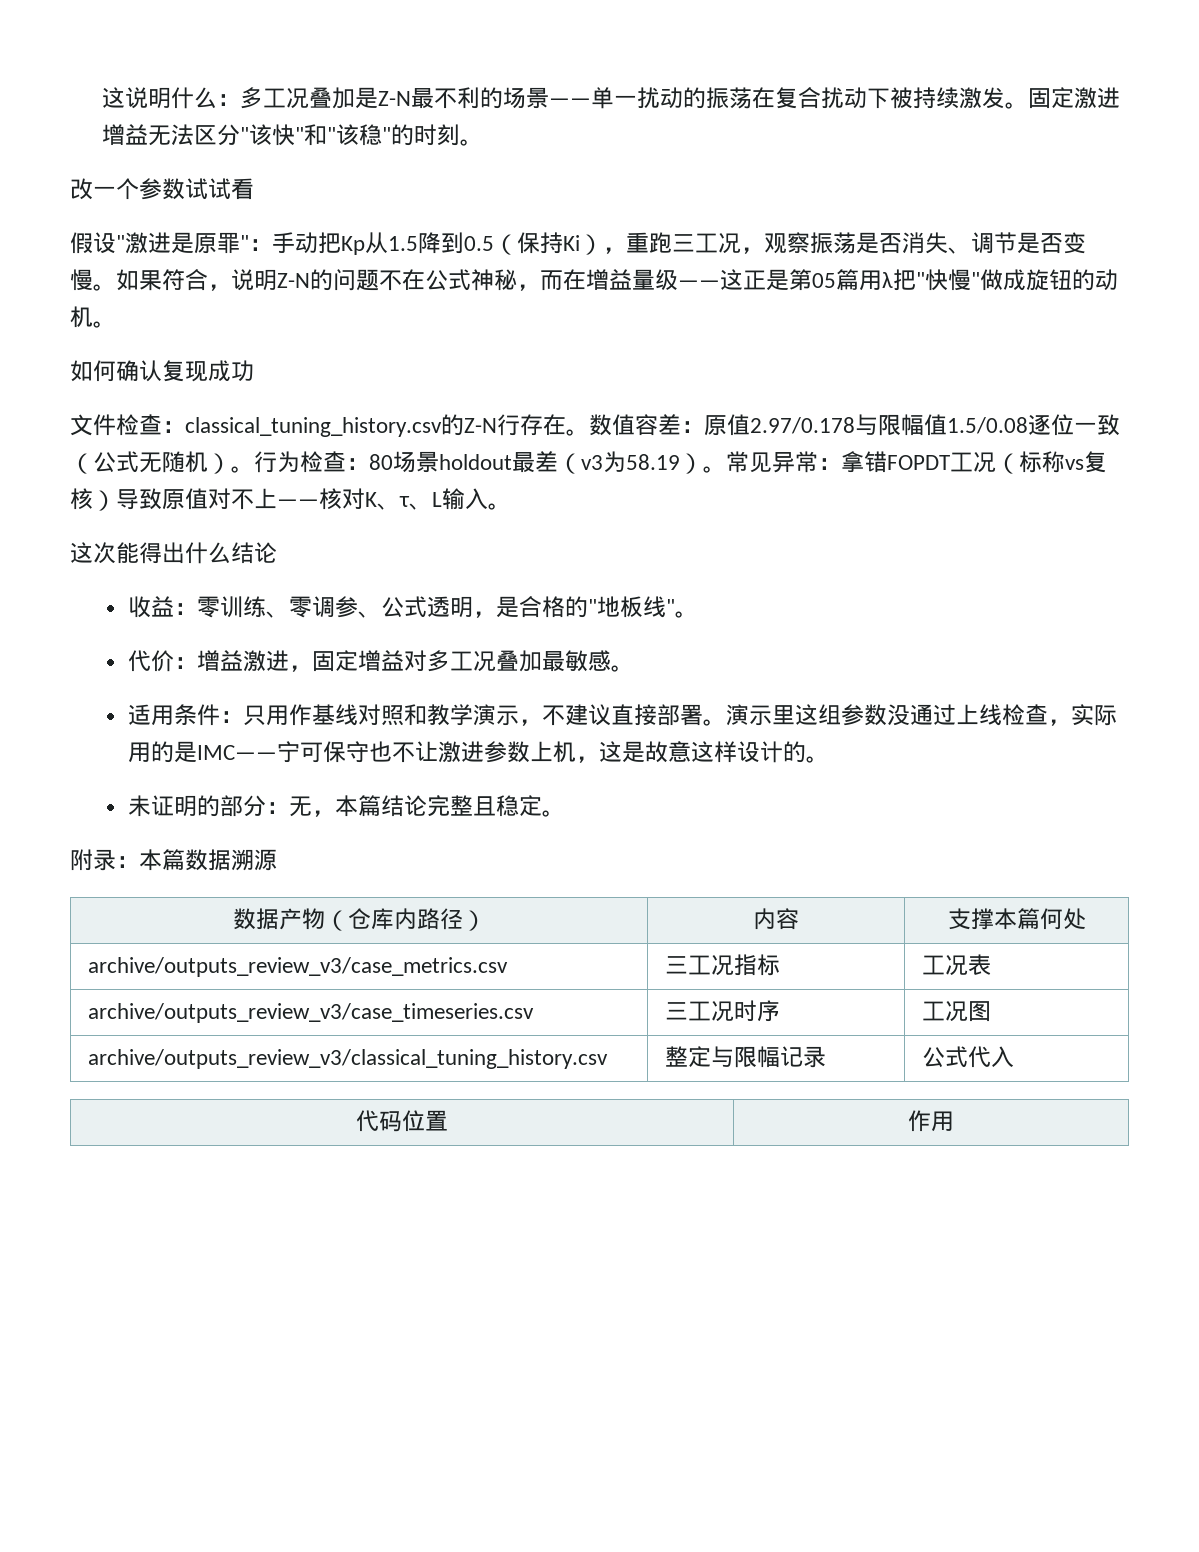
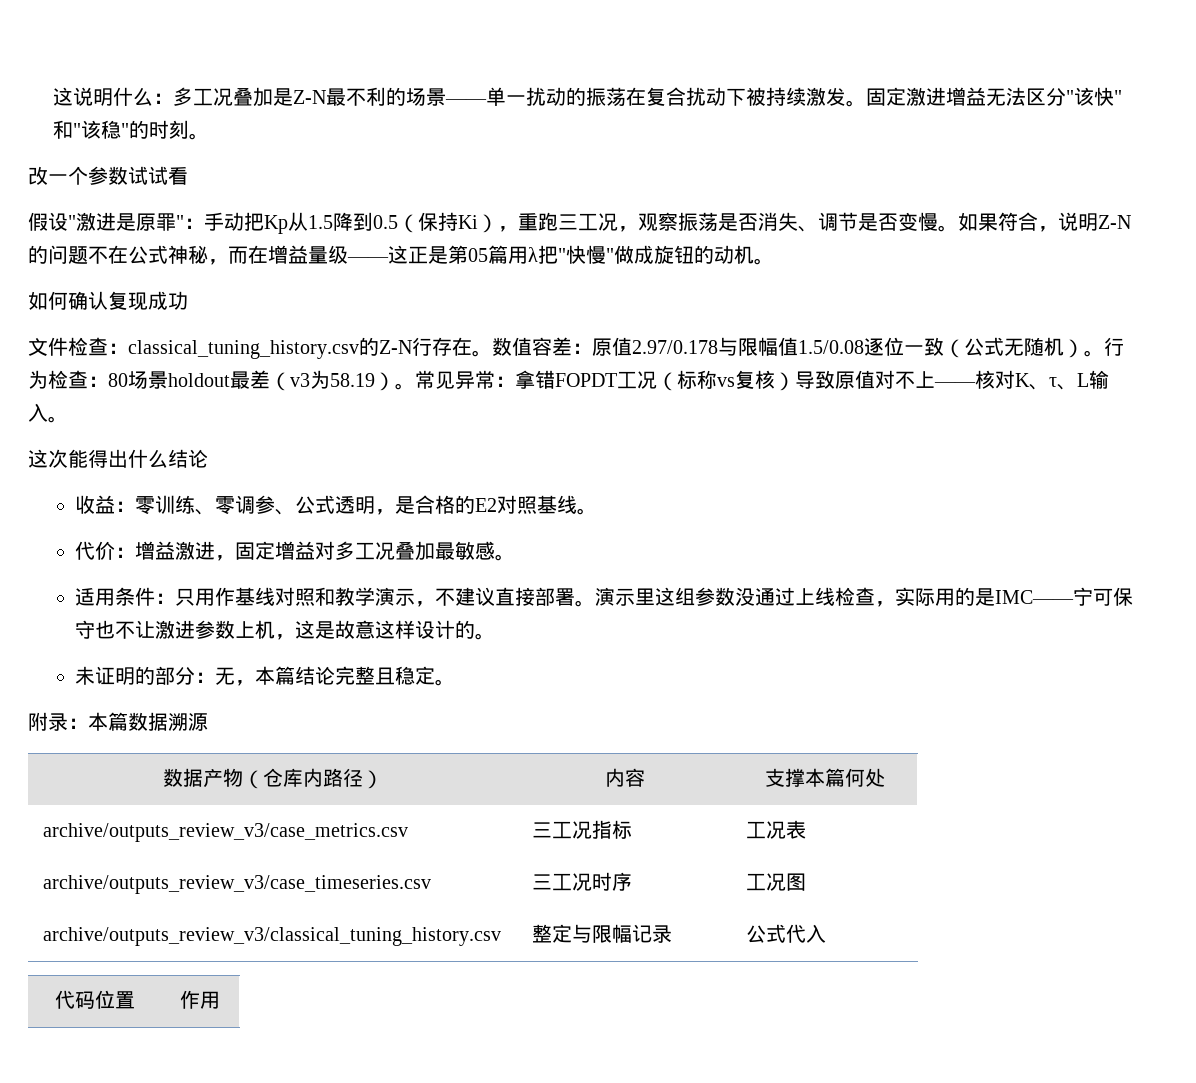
[587,596,675,618] "地板线" -> [475,495,578,514] E2对照基线

